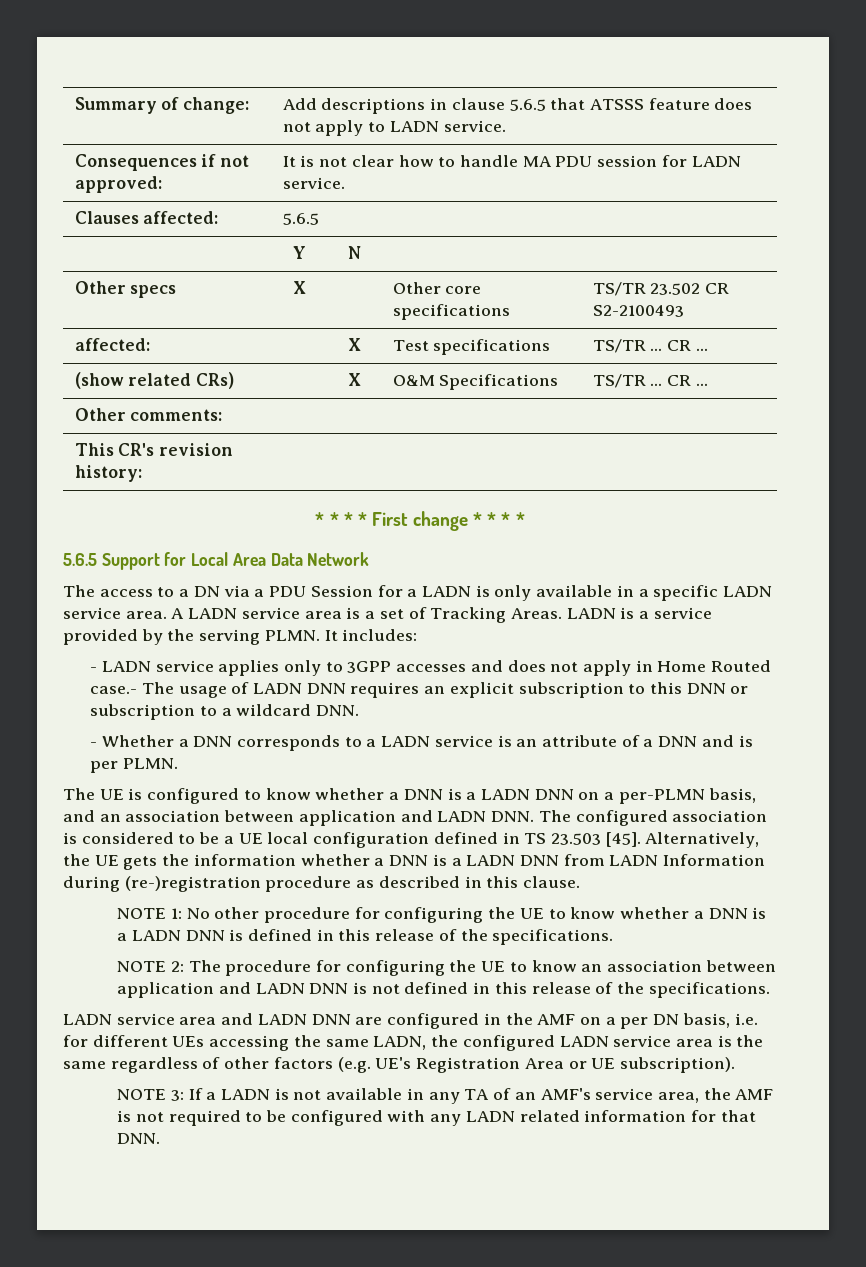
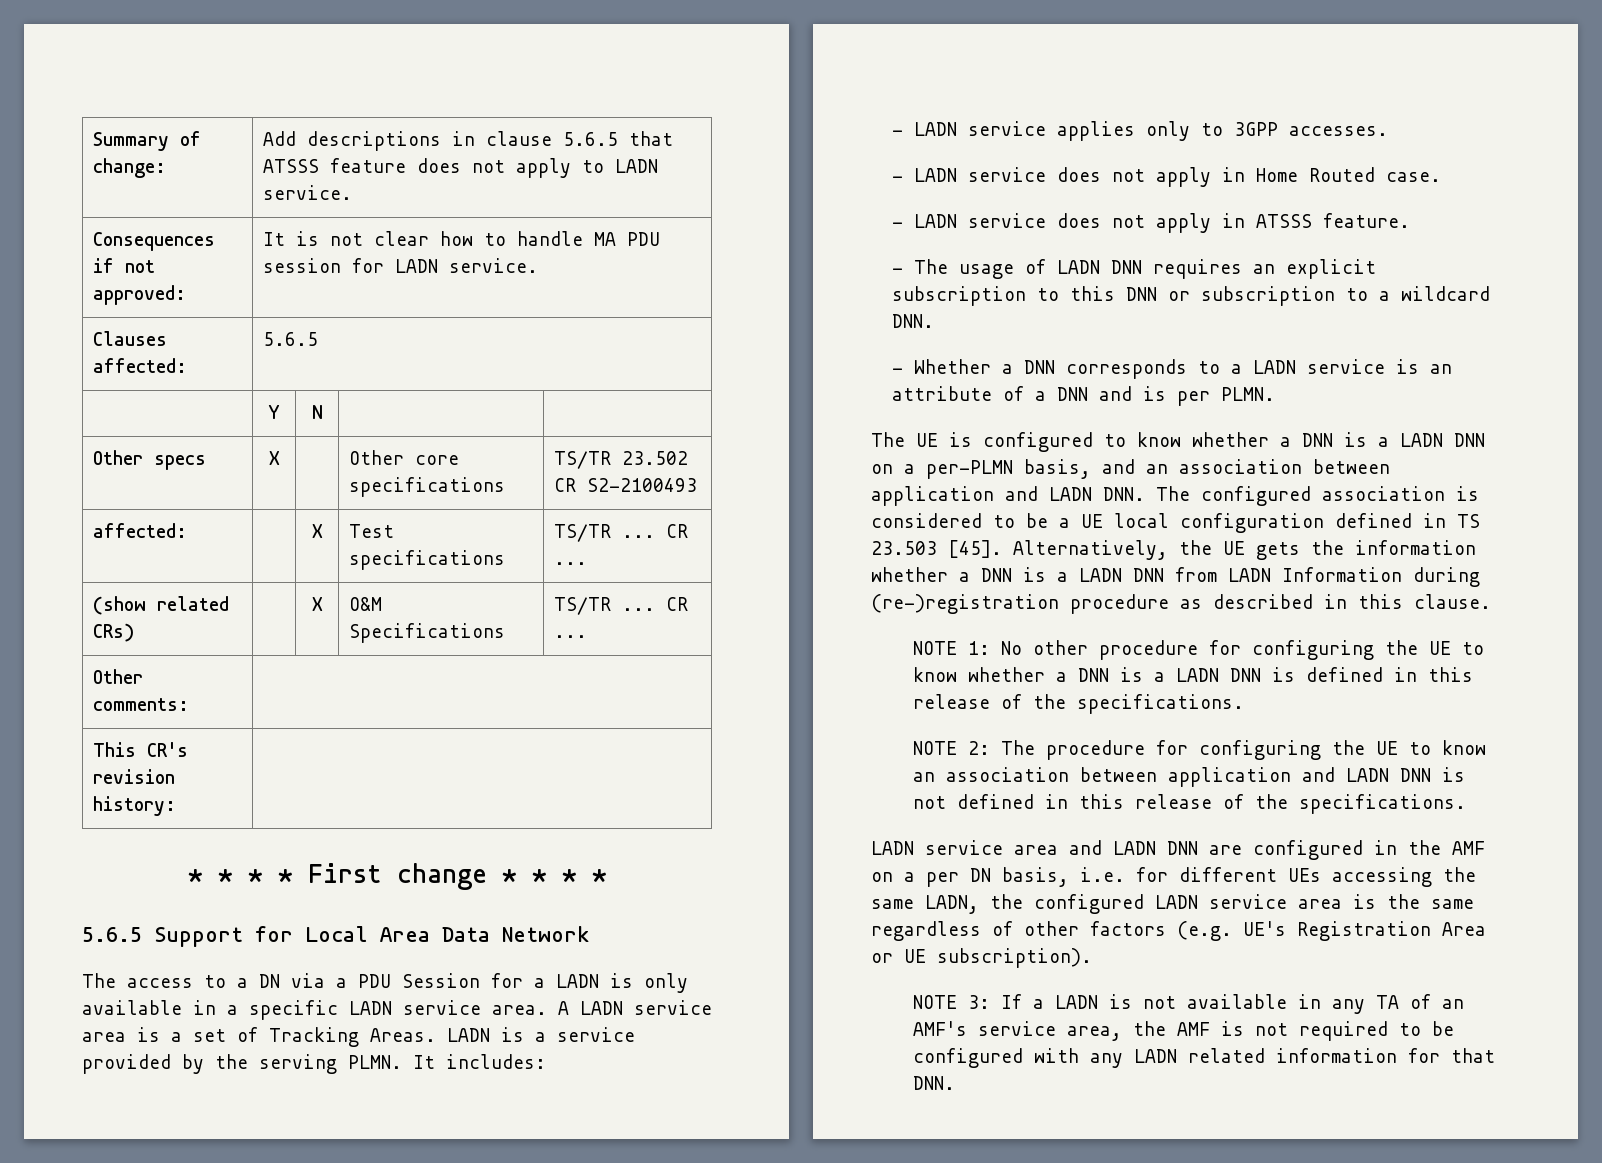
[396,660,503,672] accesses and -> [1288,126,1388,136] [891,167,1046,182] accesses. // - LADN service
[90,686,138,694] case.- -> [1385,172,1441,182] [891,213,1410,233] [891,268,903,274] case. // - LADN service does not apply in ATSSS feature. // -

